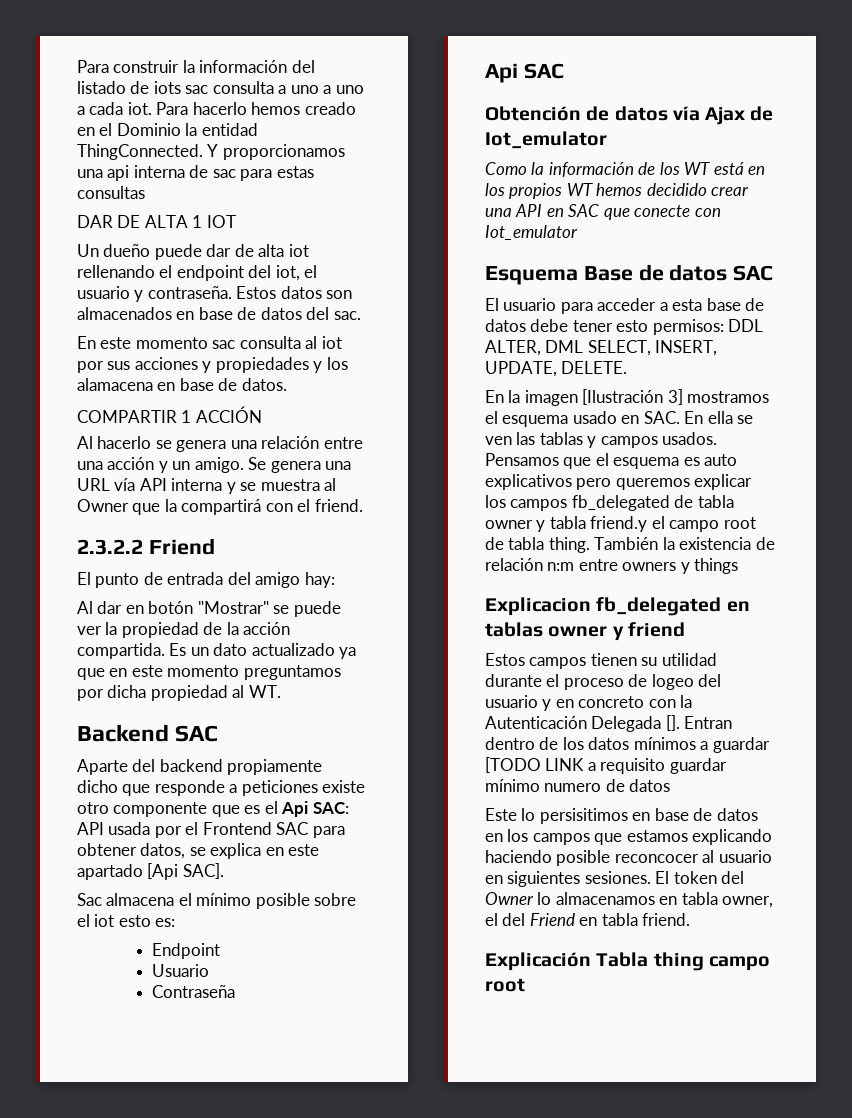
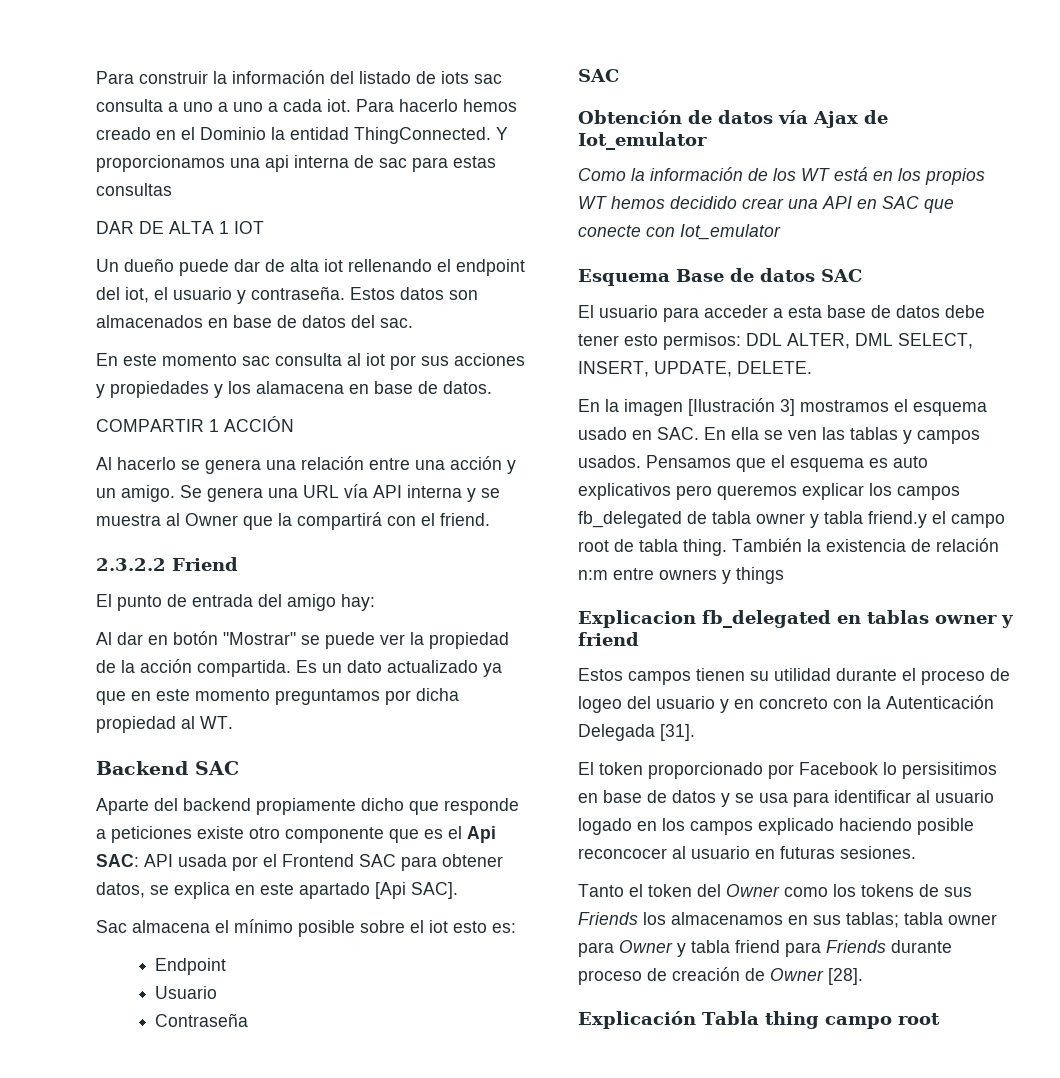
[485,63,518,83] Api -> (249, 1020) none
[665,715,733,731] [485,737,770,753] [485,757,727,774] [485,779,671,792] [485,808,517,821] []. Entran dentro de los datos mínimos a guardar [TODO LINK a requisito guardar mínimo numero de datos // Este -> [660,724,695,741] [578,762,878,779] [31]. // El token proporcionado por Facebook
[485,829,773,845] en los campos que estamos explicando -> [721,790,994,807] [578,818,834,835] y se usa para identificar al usuario logado en los campos explicado
[507,871,581,887] siguientes -> [780,846,835,859] futuras
[655,871,670,884] El -> [578,884,643,897] // Tanto el
[537,892,774,908] [485,913,691,926] lo almacenamos en tabla owner, el del Friend en tabla friend. -> [784,884,972,897] [578,912,997,928] [578,940,952,957] [578,967,863,985] como los tokens de sus Friends los almacenamos en sus tablas; tabla owner para Owner y tabla friend para Friends durante proceso de creación de Owner [28].

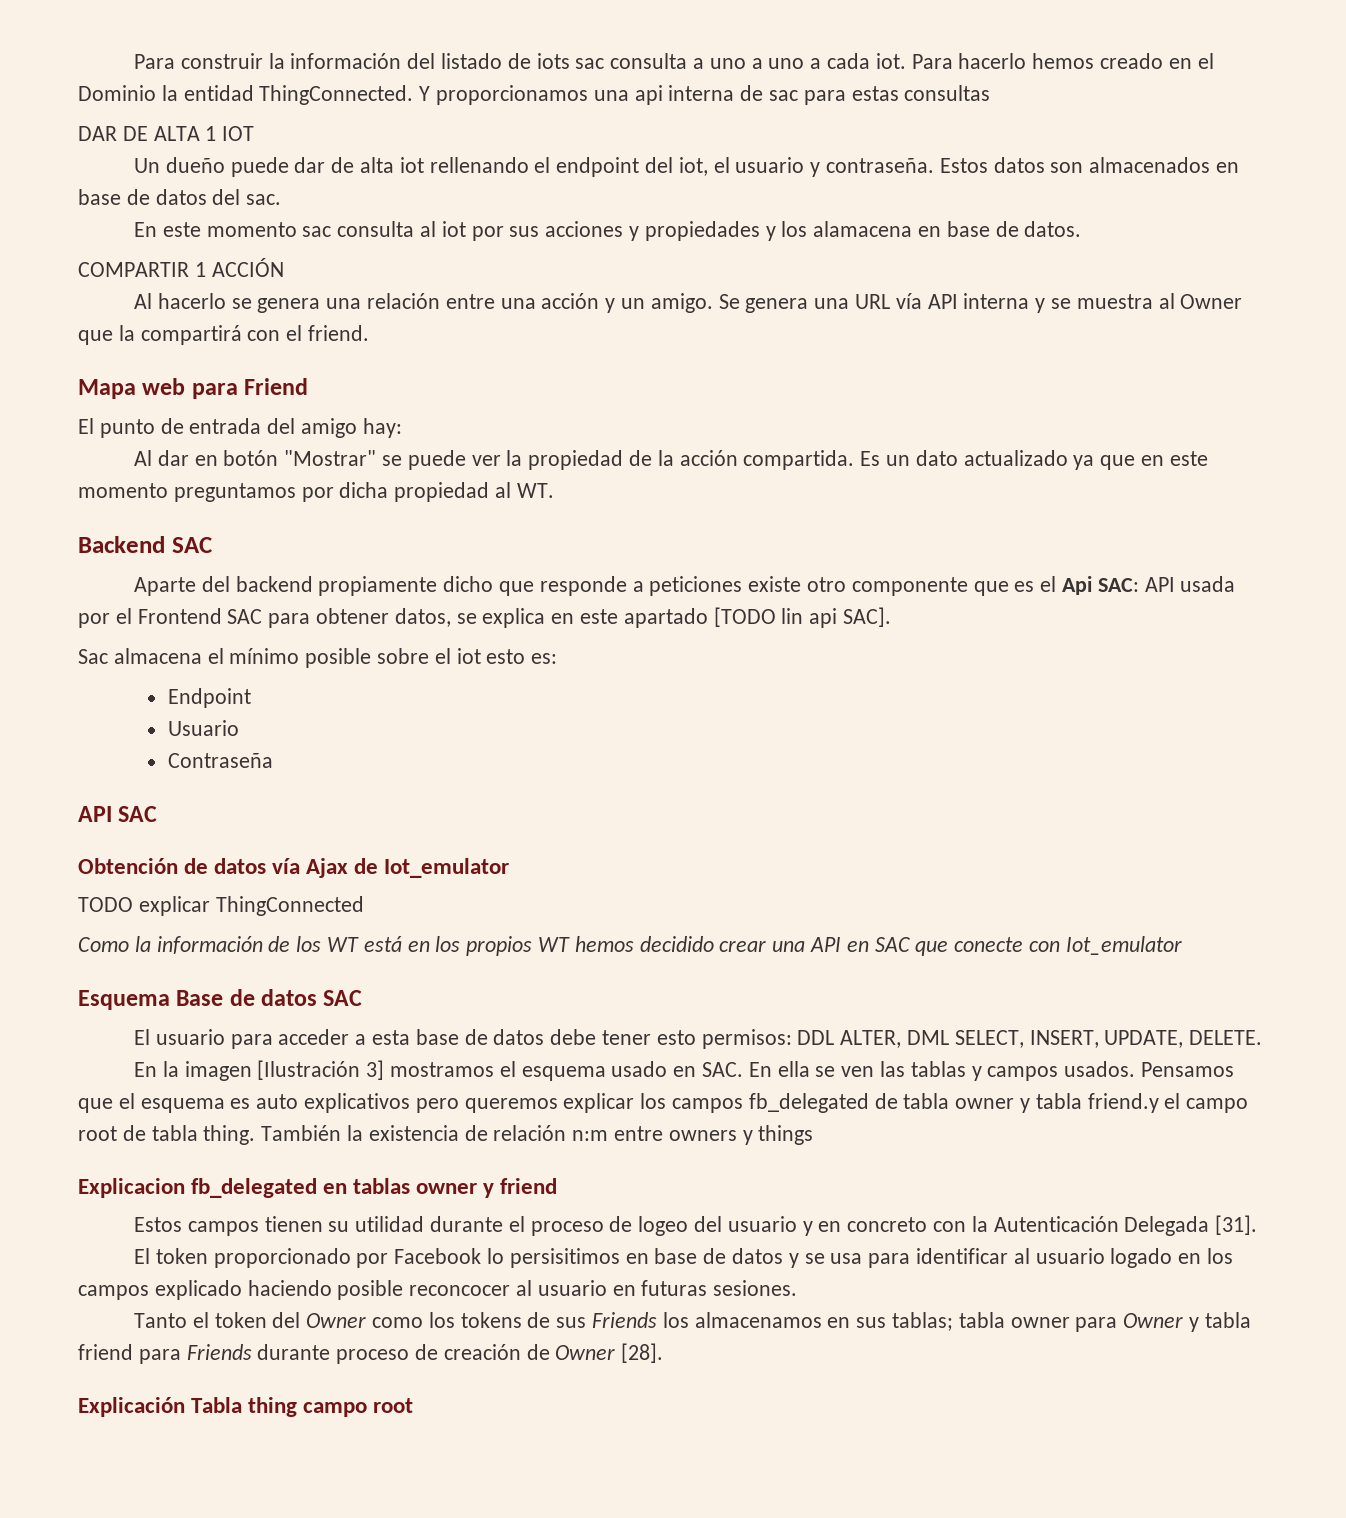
[96,558,166,571] 2.3.2.2 -> [78,378,238,399] Mapa web para
[375,882,406,899] [Api -> [713,607,838,628] [TODO lin api
(249, 1020) none -> [78,806,112,822] API
(707, 141) none -> [78,896,364,916] // TODO explicar ThingConnected

